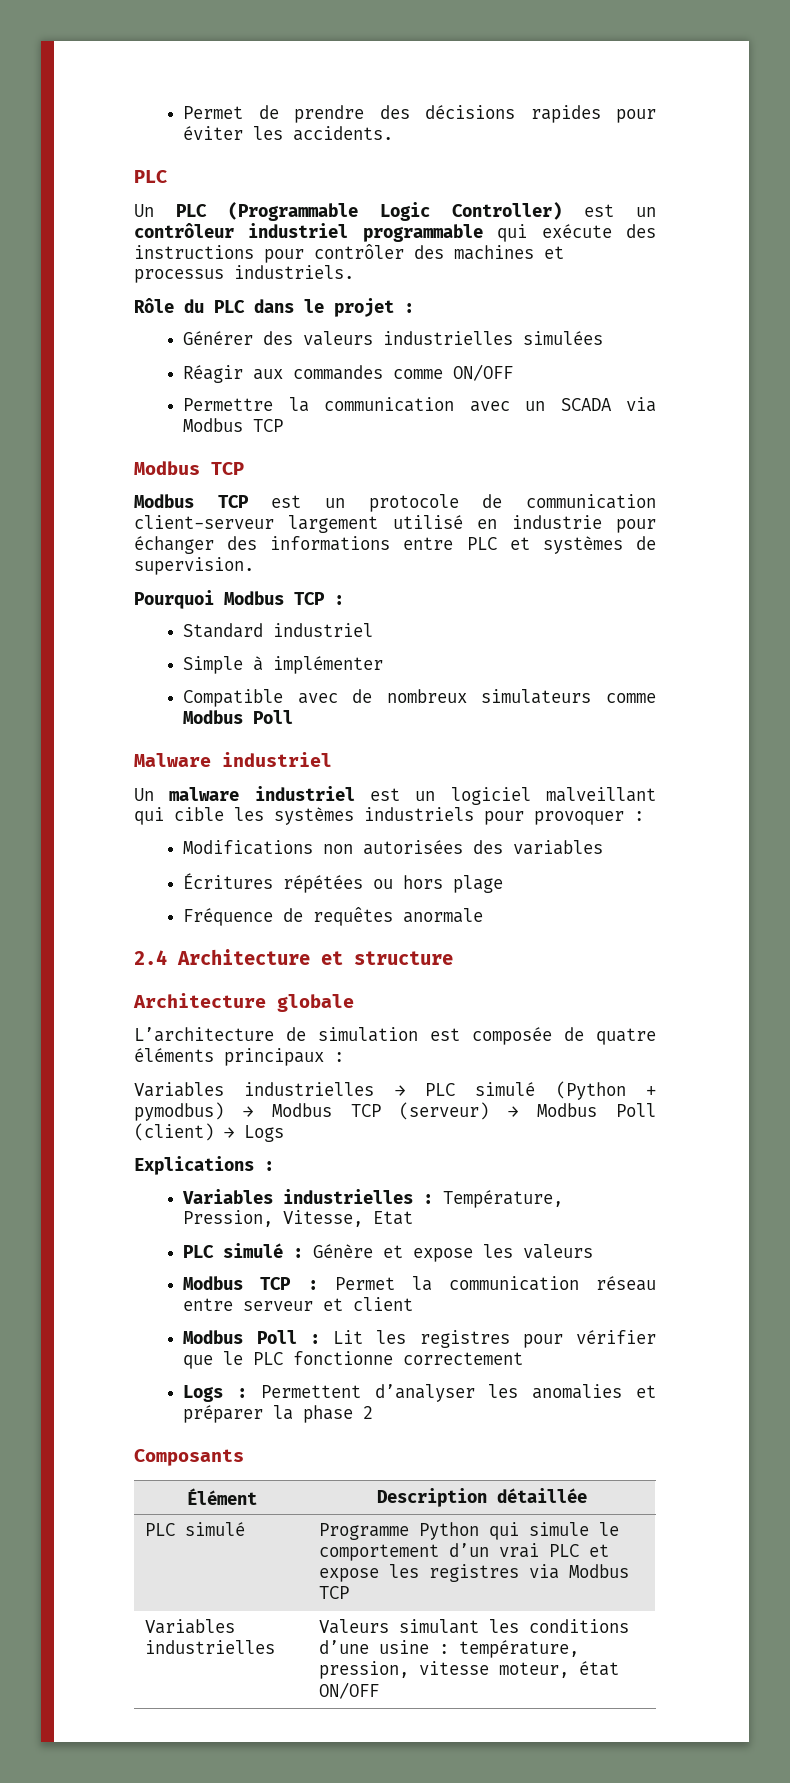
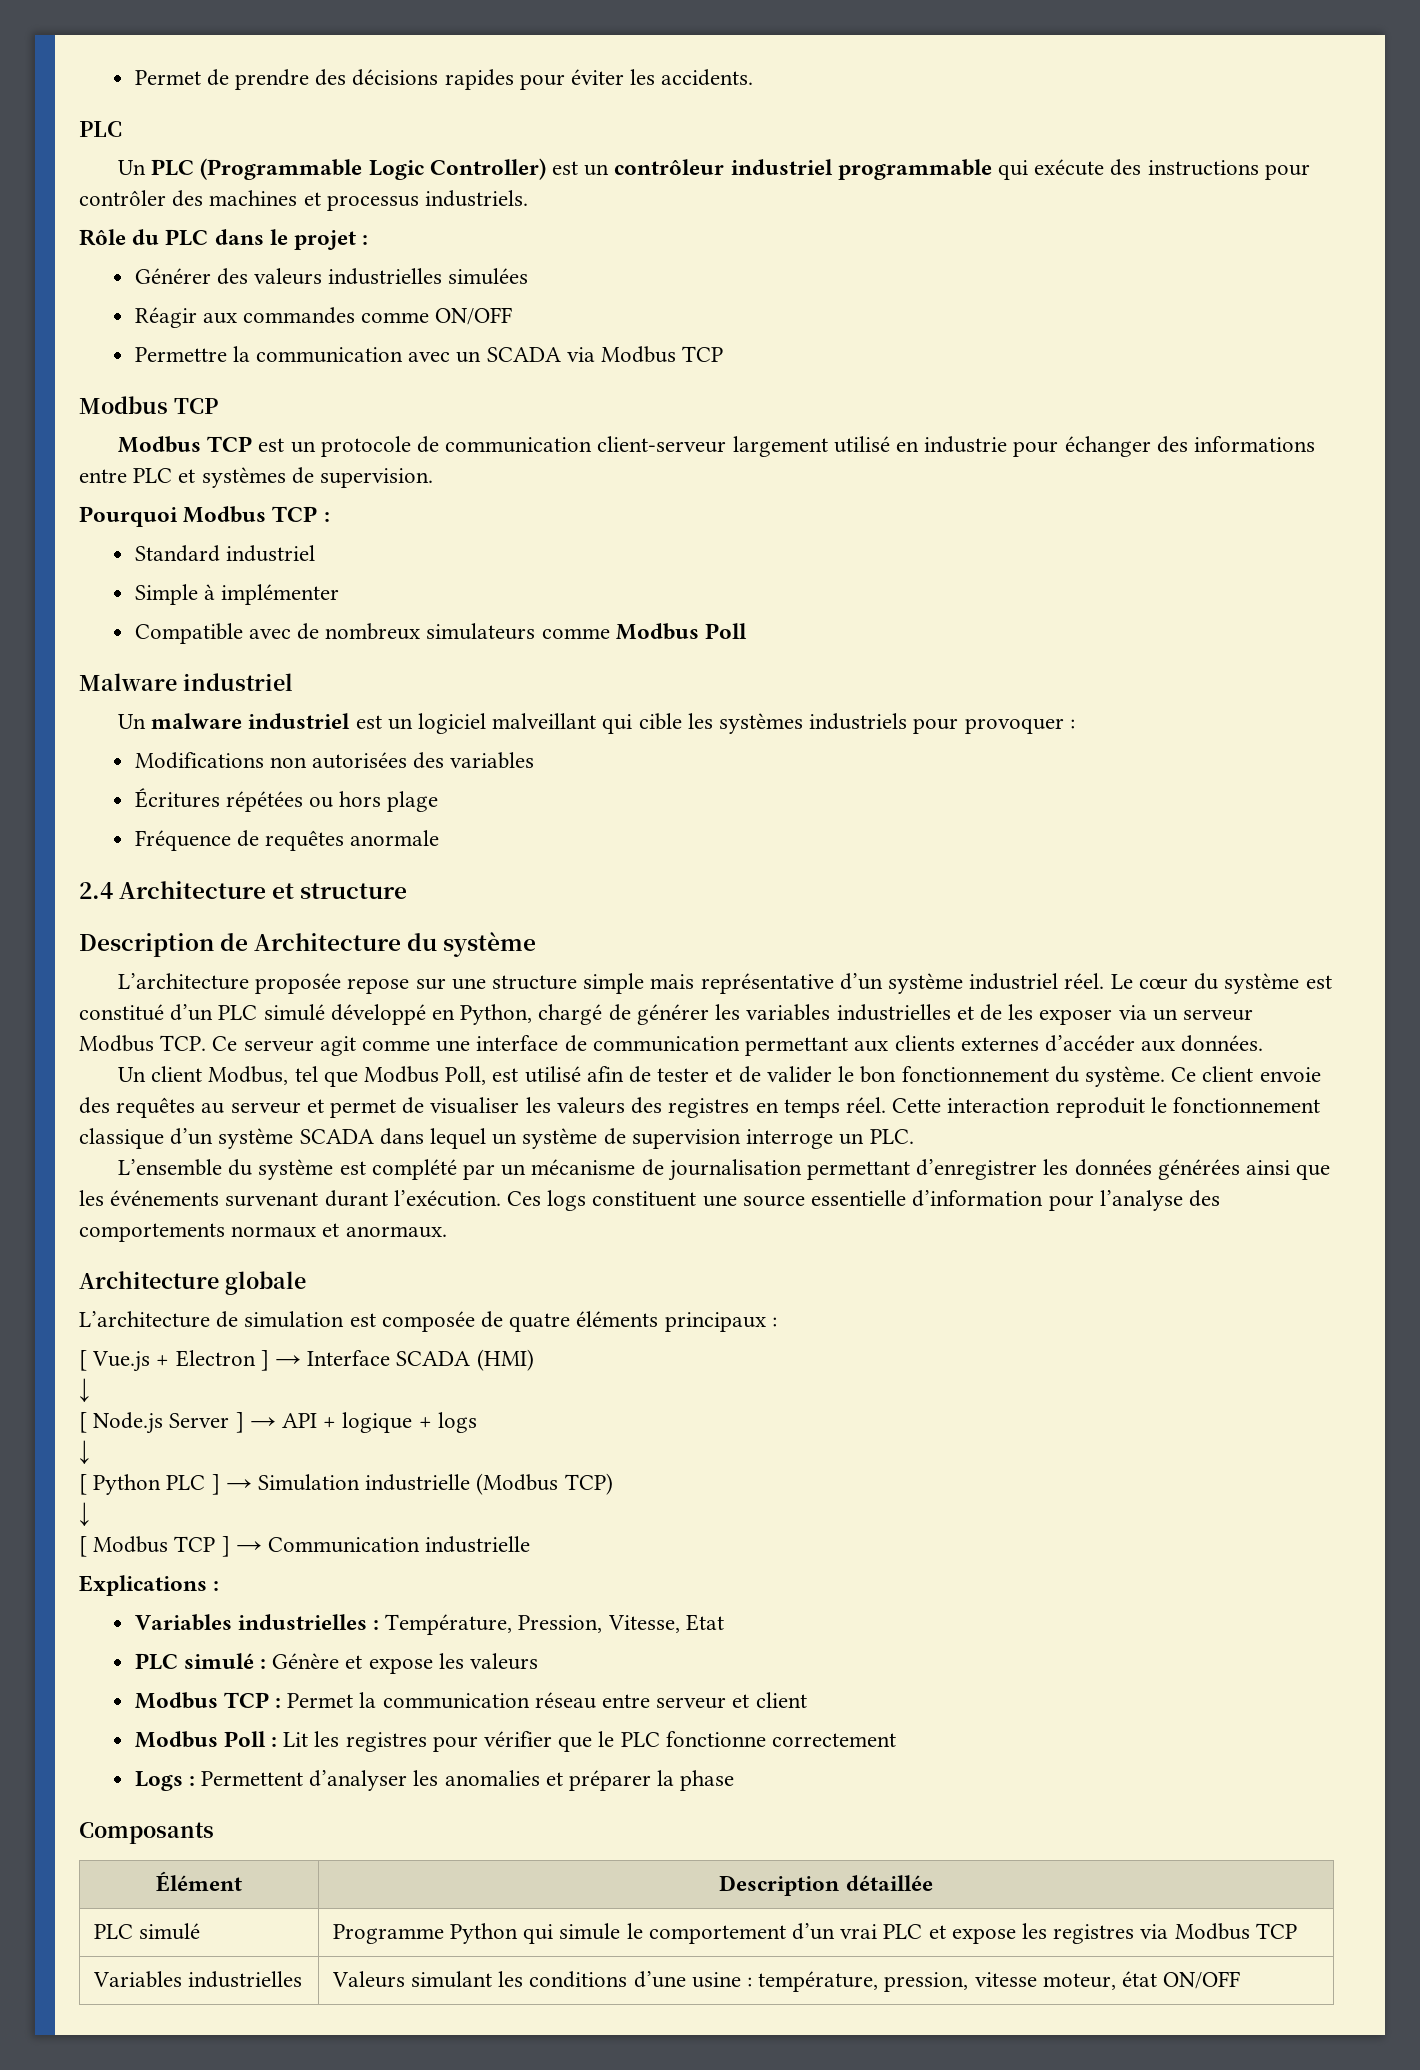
(453, 958) none -> [79,932,537,957] [117,973,1332,994] [79,1004,1253,1025] [79,1035,1264,1056] [117,1066,1321,1087] [79,1097,1320,1118] [79,1128,914,1149] [117,1159,1331,1181] [79,1190,1220,1211] [79,1223,447,1242] // Description de Architecture du système // L’architecture proposée repose sur une structure simple mais représentative d’un système industriel réel. Le cœur du système est constitué d’un PLC simulé développé en Python, chargé de générer les variables industrielles et de les exposer via un serveur Modbus TCP. Ce serveur agit comme une interface de communication permettant aux clients externes d’accéder aux données. // Un client Modbus, tel que Modbus Poll, est utilisé afin de tester et de valider le bon fonctionnement du système. Ce client envoie des requêtes au serveur et permet de visualiser les valeurs des registres en temps réel. Cette interaction reproduit le fonctionnement classique d’un système SCADA dans lequel un système de supervision interroge un PLC. // L’ensemble du système est complété par un mécanisme de journalisation permettant d’enregistrer les données générées ainsi que les événements survenant durant l’exécution. Ces logs constituent une source essentielle d’information pour l’analyse des comportements normaux et anormaux.
[134,1081,656,1100] [134,1102,656,1121] [134,1123,284,1142] Variables industrielles → PLC simulé (Python + pymodbus) → Modbus TCP (serveur) → Modbus Poll (client) → Logs -> [79,1349,534,1372] [79,1378,90,1402] [79,1412,477,1434] [79,1440,90,1464] [79,1473,613,1495] [79,1502,90,1526] [79,1536,531,1557] [ Vue.js + Electron ] → Interface SCADA (HMI) // ↓ // [ Node.js Server ] → API + logique + logs // ↓ // [ Python PLC ] → Simulation industrielle (Modbus TCP) // ↓ // [ Modbus TCP ] → Communication industrielle
[363,1406,374,1419] 2 -> (735, 1780) none

